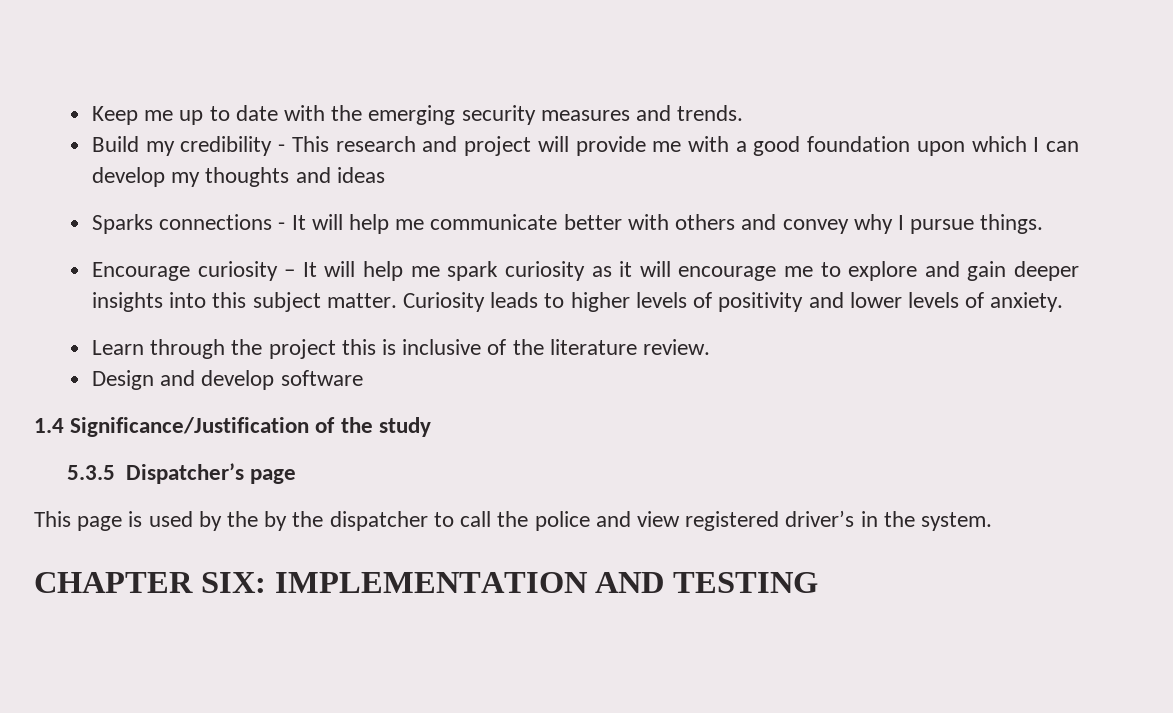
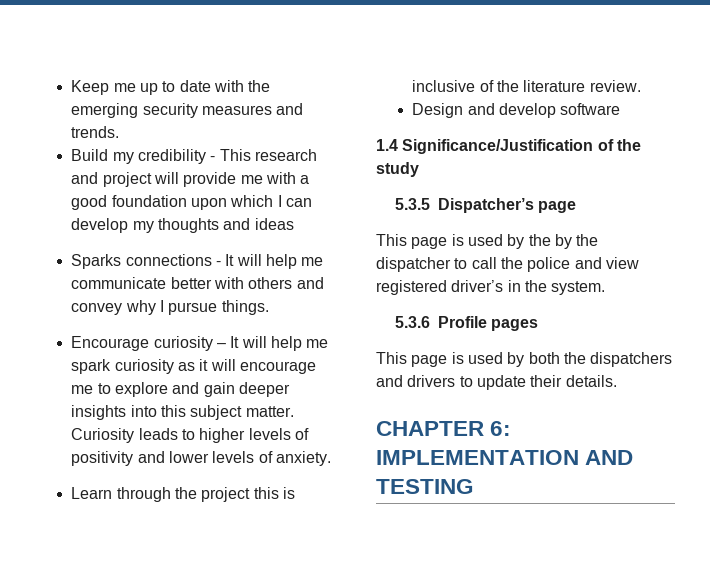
(992, 521) none -> [394,316,539,331] [376,352,673,367] [376,375,617,390] // 5.3.6 Profile pages // This page is used by both the dispatchers and drivers to update their details.
[200,572,266,593] SIX: -> [490,421,512,436] 6:

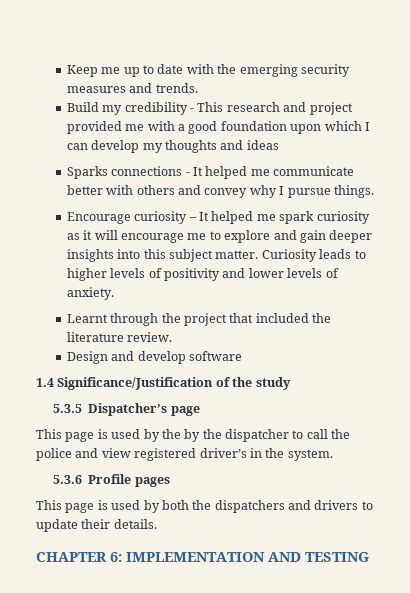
[154,172,237,187] will provide -> [66,121,122,134] provided
[236,254,297,269] will help -> [205,166,248,179] helped
[241,336,302,351] will help -> [211,211,254,224] helped
[71,487,113,499] Learn -> [66,314,108,323] Learnt
[253,487,295,499] [412,80,494,92] this is inclusive of -> [229,313,309,323] that included

